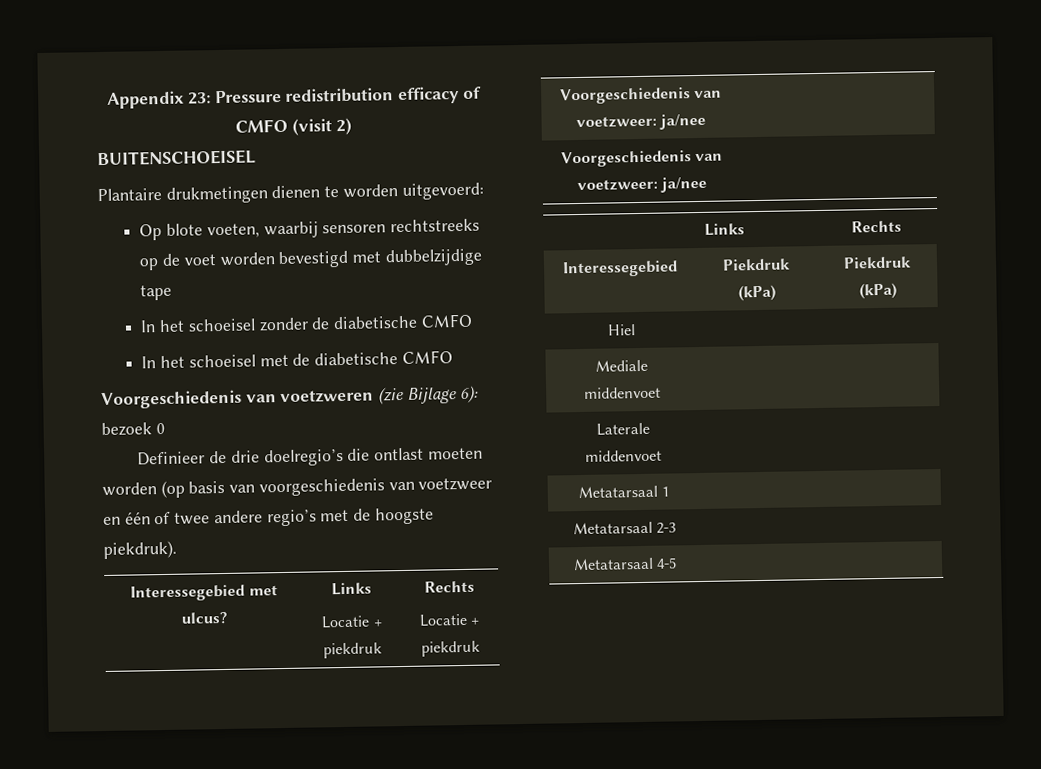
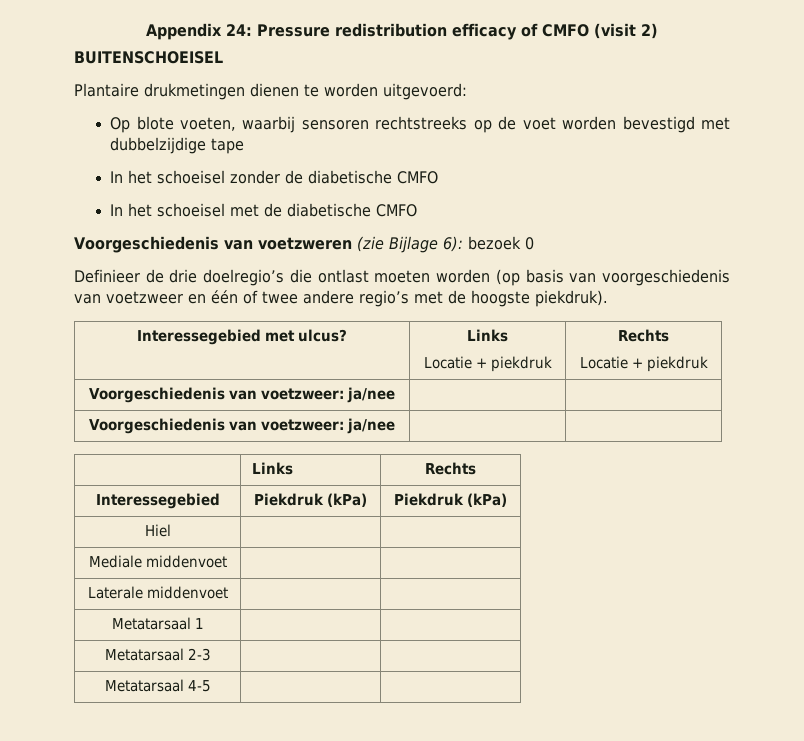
[187,92,211,105] 23: -> [226,24,252,36] 24:

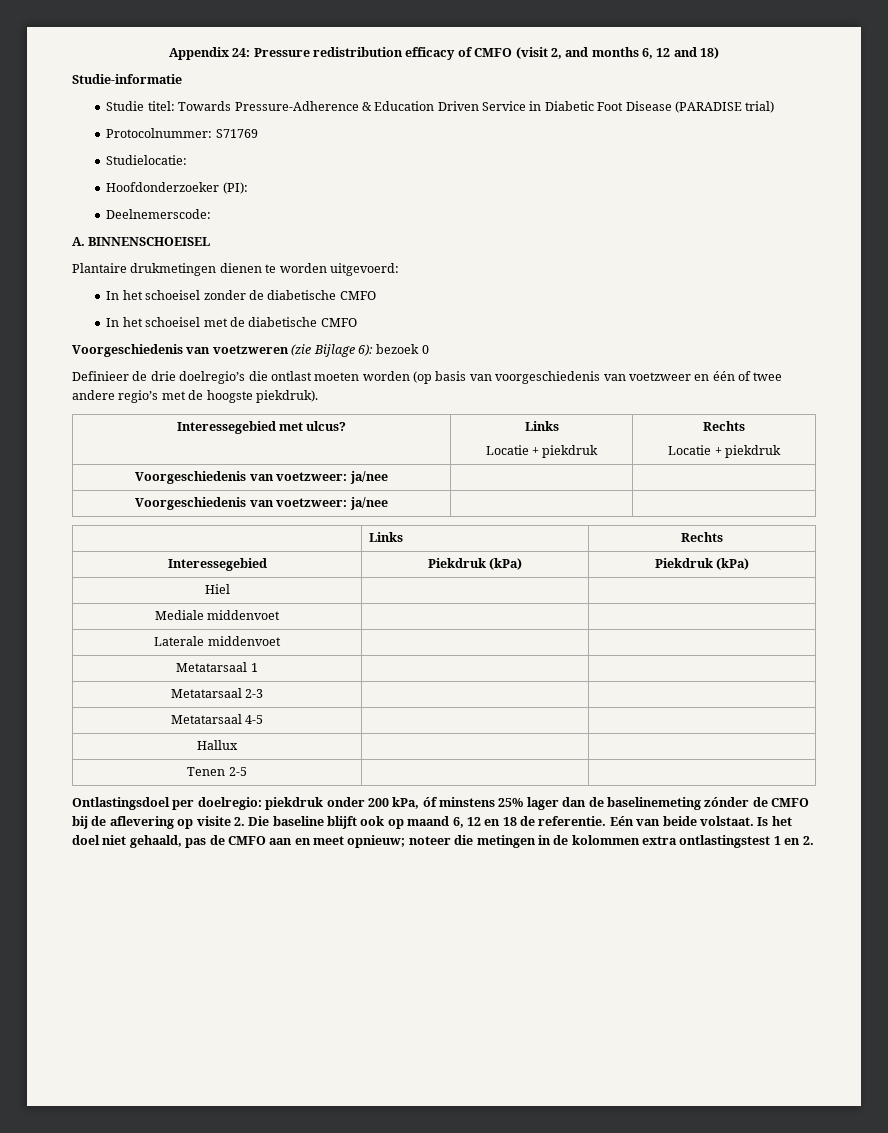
[641,23,658,39] [74,51,223,64] 2) // BUITENSCHOEISEL -> [550,47,720,59] [72,74,182,84] [106,101,775,113] [106,128,258,138] [106,155,188,165] [106,182,248,194] [106,209,212,219] [72,237,211,246] 2, and months 6, 12 and 18) // Studie-informatie // Studie titel: Towards Pressure-Adherence & Education Driven Service in Diabetic Foot Disease (PARADISE trial) // Protocolnummer: S71769 // Studielocatie: // Hoofdonderzoeker (PI): // Deelnemerscode: // A. BINNENSCHOEISEL
[110,116,730,133] [110,137,245,154] // Op blote voeten, waarbij sensoren rechtstreeks op de voet worden bevestigd met dubbelzijdige tape -> (399, 269) none
(211, 686) none -> [197,740,238,750] [187,767,247,776] [72,797,809,810] [72,816,792,829] [72,835,814,848] // Hallux | | // Tenen 2-5 | | // Ontlastingsdoel per doelregio: piekdruk onder 200 kPa, óf minstens 25% lager dan de baselinemeting zónder de CMFO bij de aflevering op visite 2. Die baseline blijft ook op maand 6, 12 en 18 de referentie. Eén van beide volstaat. Is het doel niet gehaald, pas de CMFO aan en meet opnieuw; noteer die metingen in de kolommen extra ontlastingstest 1 en 2.

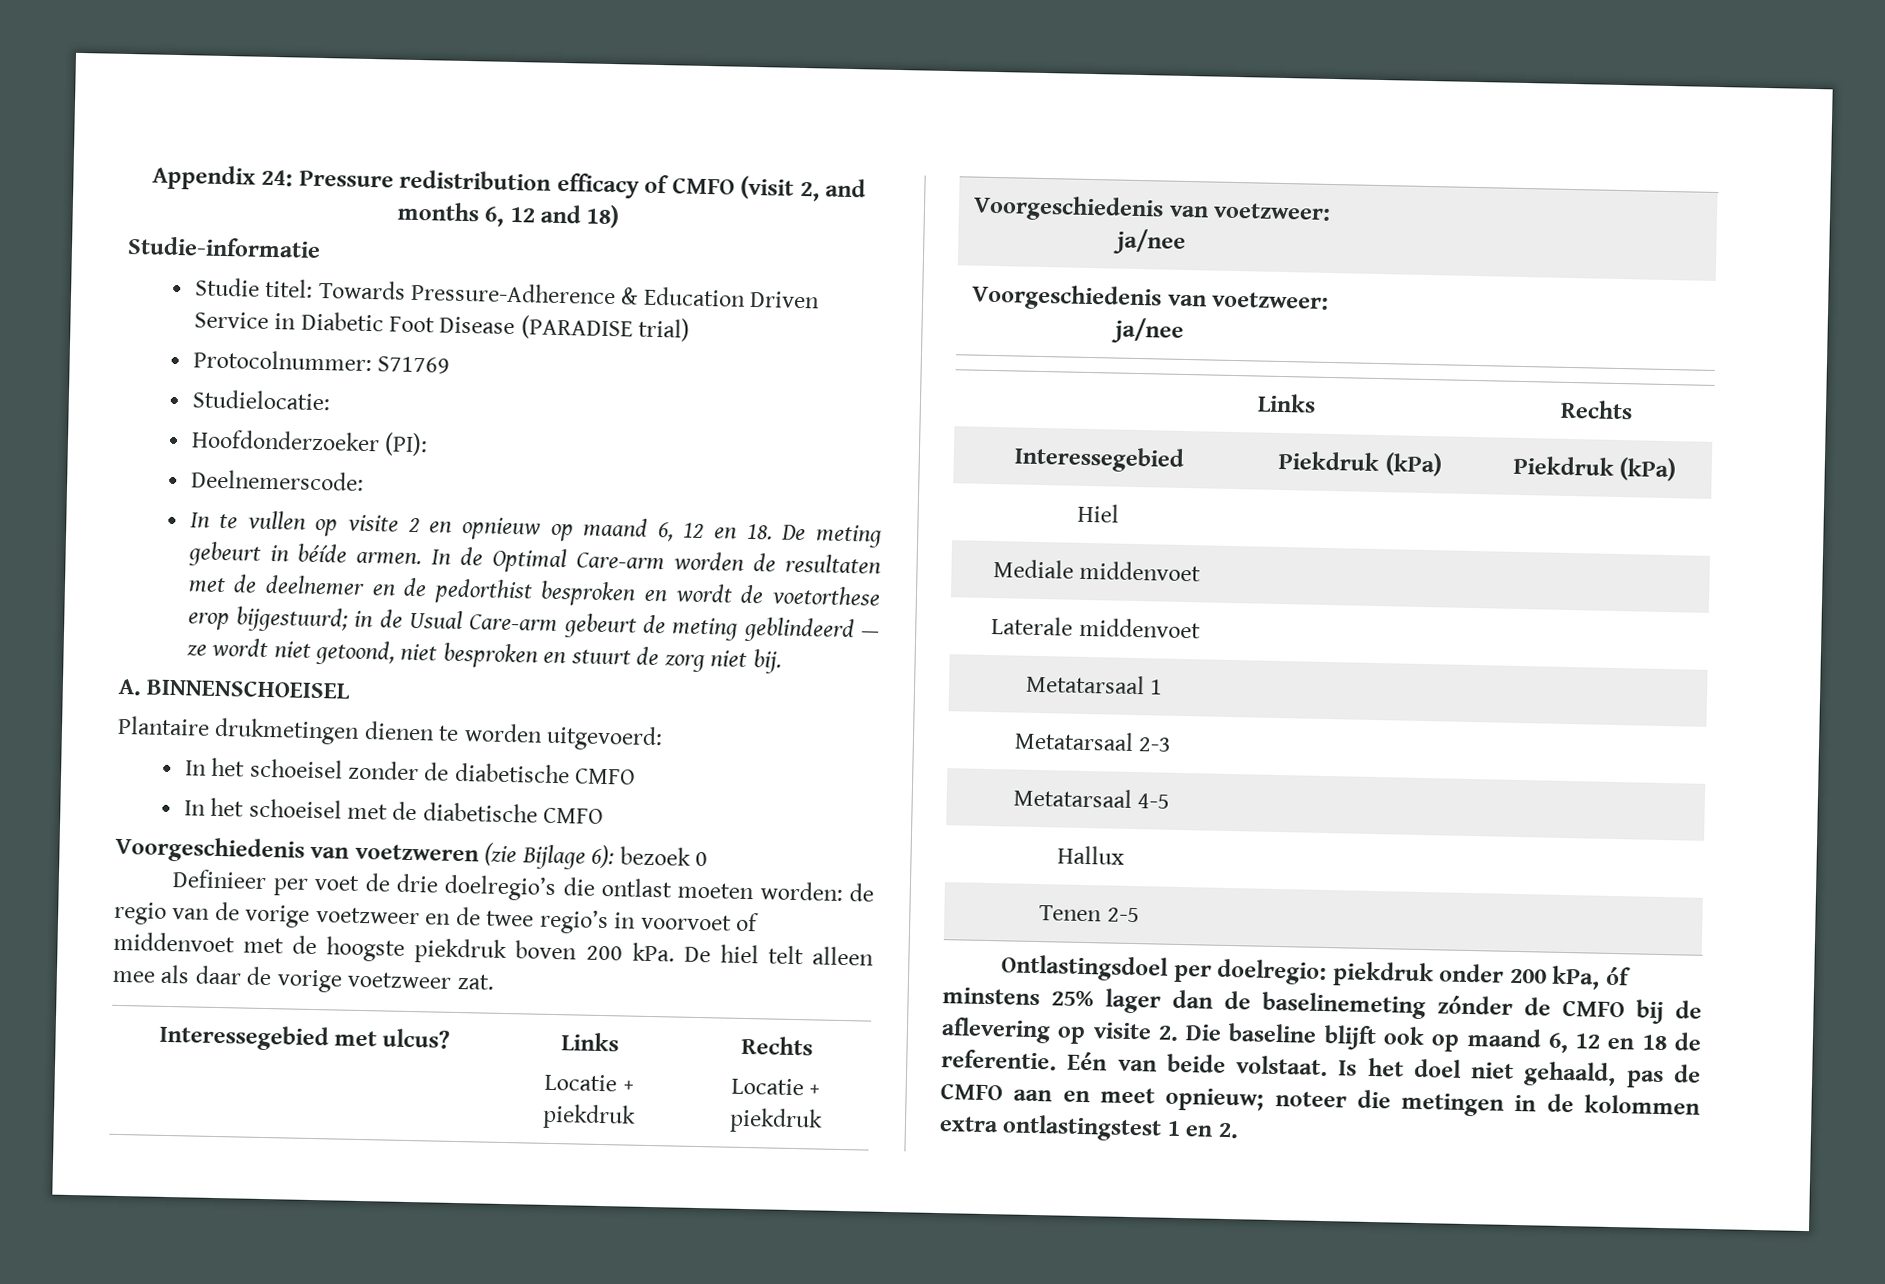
(212, 214) none -> [189,510,882,548] [187,541,881,574] [187,574,881,607] [187,606,881,644] [185,637,782,674] // In te vullen op visite 2 en opnieuw op maand 6, 12 en 18. De meting gebeurt in béíde armen. In de Optimal Care-arm worden de resultaten met de deelnemer en de pedorthist besproken en wordt de voetorthese erop bijgestuurd; in de Usual Care-arm gebeurt de meting geblindeerd — ze wordt niet getoond, niet besproken en stuurt de zorg niet bij.
(129, 376) none -> [272,875,361,896] per voet
[362,371,783,384] [72,390,318,403] worden (op basis van voorgeschiedenis van voetzweer en één of twee andere regio’s met de hoogste piekdruk). -> [759,881,874,902] [113,901,760,935] [113,931,874,966] [112,964,494,993] worden: de regio van de vorige voetzweer en de twee regio’s in voorvoet of middenvoet met de hoogste piekdruk boven 200 kPa. De hiel telt alleen mee als daar de vorige voetzweer zat.

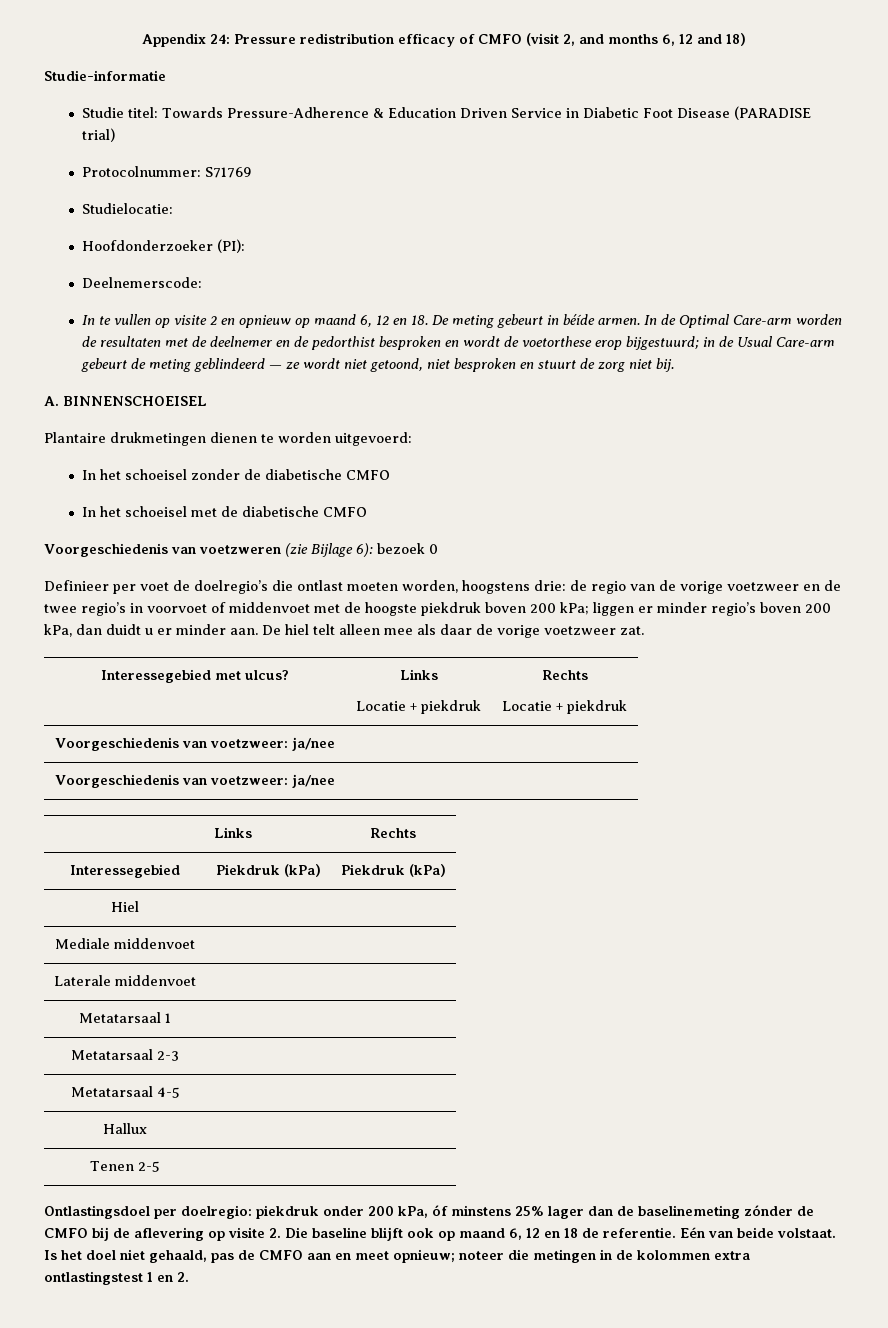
[395,873,439,893] drie -> (190, 585) none
[759,881,843,901] worden: -> [402,580,566,594] worden, hoogstens drie:
[631,942,675,962] kPa. -> [560,602,831,616] [44,624,258,637] kPa; liggen er minder regio’s boven 200 kPa, dan duidt u er minder aan.

